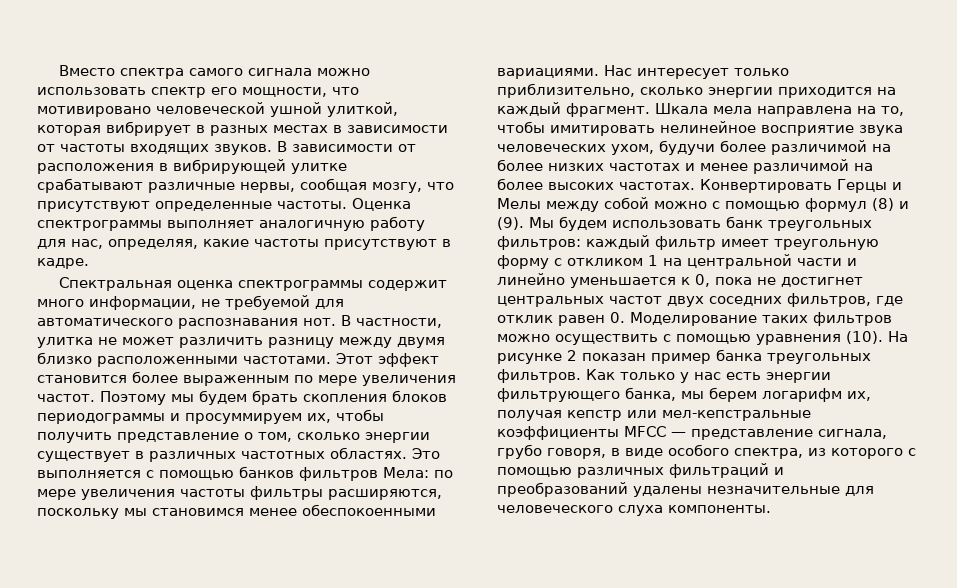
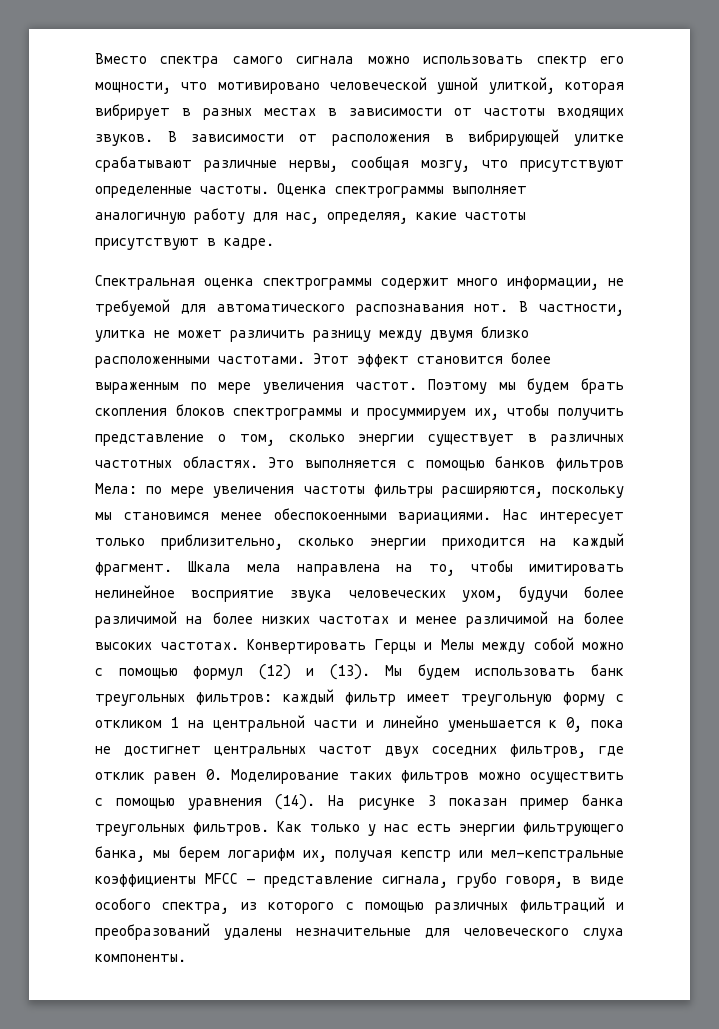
[37,413,165,424] периодограммы -> [233,408,343,420] спектрограммы
[872,198,909,211] [497,217,524,230] (8) и (9). -> [258,664,370,680] (12) и (13).
[846,331,883,344] (10). -> [275,794,316,810] (14).
[567,350,577,361] 2 -> [427,795,436,806] 3

